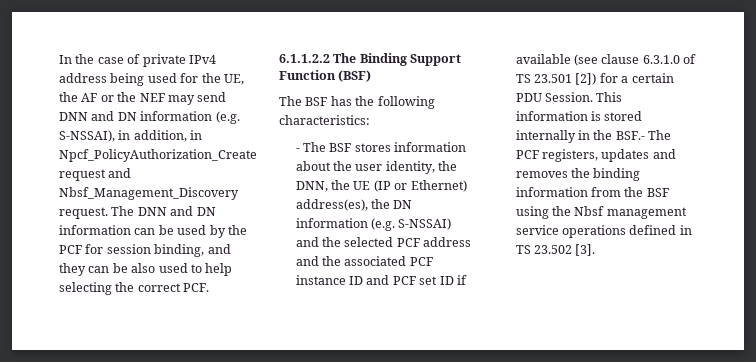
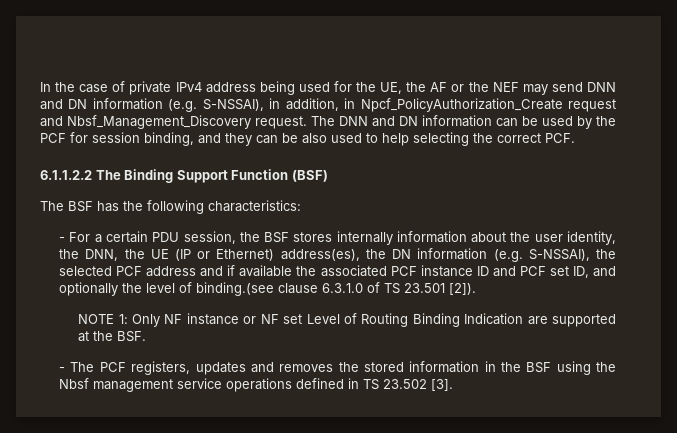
[303,142,327,152] The -> [69,231,260,244] For a certain PDU session, the
(391, 147) none -> [336,231,393,245] internally
[398,218,452,230] [295,237,319,247] S-NSSAI) and -> [528,249,590,261] S-NSSAI),
(319, 261) none -> [227,265,293,277] if available
[439,275,467,285] [515,54,599,66] ID if available (see -> [572,266,616,278] [59,282,275,296] ID, and optionally the level of binding.(see
[575,73,674,85] [515,92,623,102] [515,111,643,121] [515,130,645,143] [2]) for a certain PDU Session. This information is stored internally in the BSF.- -> [449,283,477,295] [78,313,617,327] [78,331,147,342] [59,367,66,372] [2]). // NOTE 1: Only NF instance or NF set Level of Routing Binding Indication are supported at the BSF. // -
[593,168,641,181] [515,187,622,197] binding information from -> [363,361,496,373] stored information in

